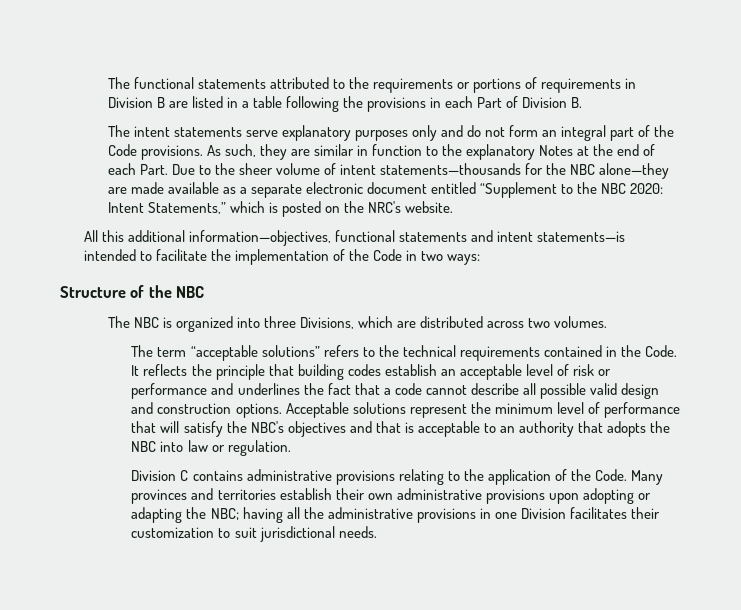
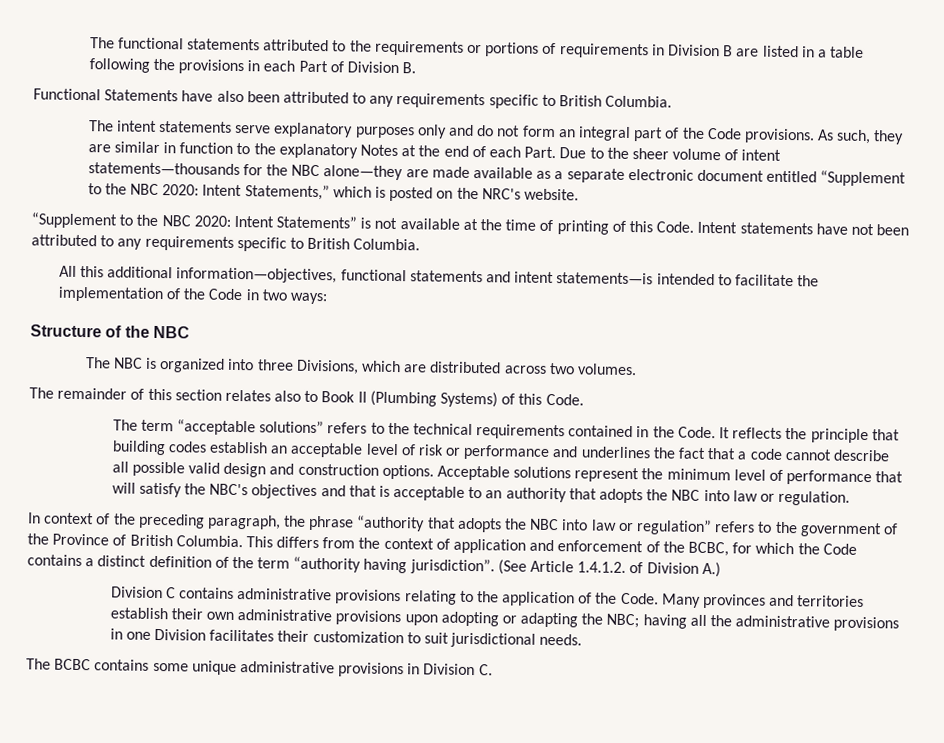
(583, 102) none -> [33,88,673,109] // Functional Statements have also been attributed to any requirements specific to British Columbia.
(454, 207) none -> [31,212,910,236] [31,234,421,252] // “Supplement to the NBC 2020: Intent Statements” is not available at the time of printing of this Code. Intent statements have not been attributed to any requirements specific to British Columbia.
(608, 322) none -> [29,387,584,408] // The remainder of this section relates also to Book II (Plumbing Systems) of this Code.
(291, 448) none -> [28,512,898,538] [27,533,857,557] [27,554,721,578] // In context of the preceding paragraph, the phrase “authority that adopts the NBC into law or regulation” refers to the government of the Province of British Columbia. This differs from the context of application and enforcement of the BCBC, for which the Code contains a distinct definition of the term “authority having jurisdiction”. (See Article 1.4.1.2. of Division A.)
(377, 532) none -> [26,658,493,678] // The BCBC contains some unique administrative provisions in Division C.

